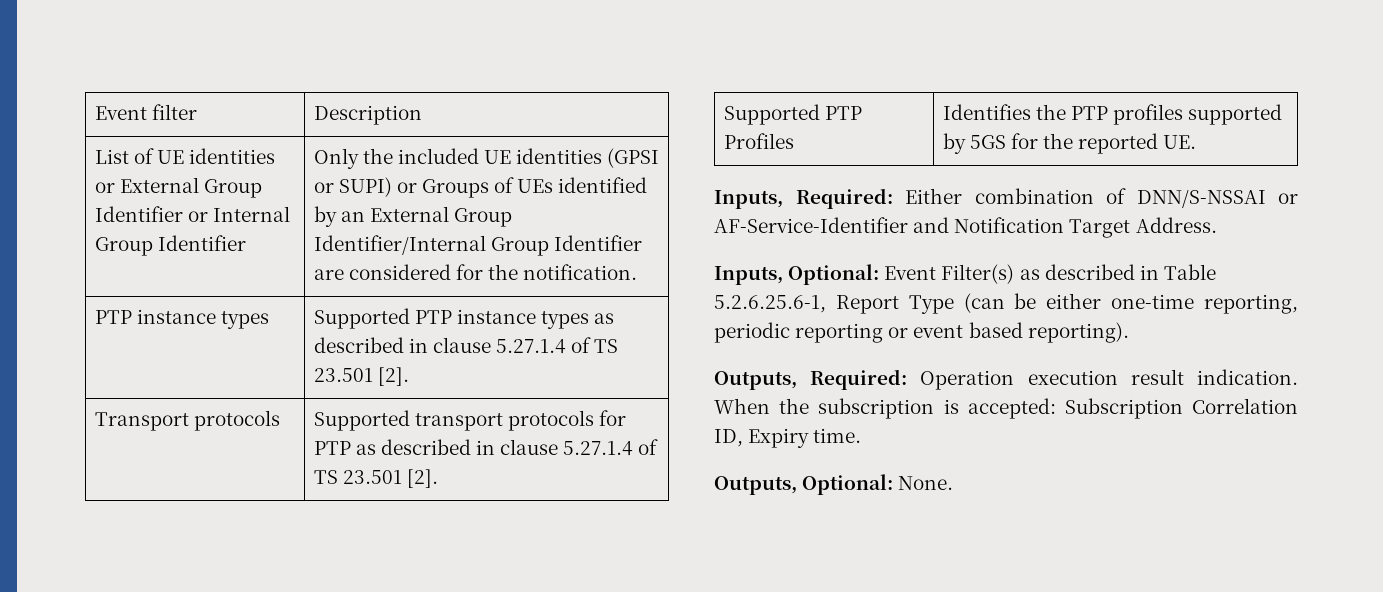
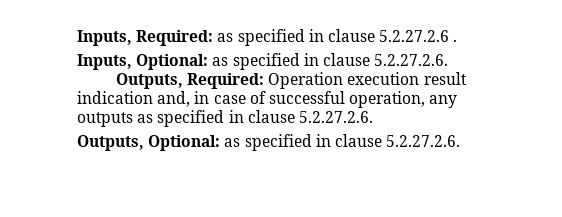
[94,104,197,120] [313,105,422,125] [94,148,276,164] [94,177,262,198] [94,206,290,222] [94,235,246,256] [313,148,660,169] [313,177,648,198] [313,206,513,227] [313,235,642,256] [313,264,638,280] [94,309,269,329] [313,308,615,329] [313,337,619,354] [313,367,409,386] [94,410,280,431] [313,410,627,431] [313,439,659,456] [313,469,438,488] [723,104,862,125] [723,133,794,149] [942,104,1283,125] [942,133,1197,154] [714,188,1298,209] [714,217,1217,238] [714,264,1216,285] [714,293,1298,314] [714,322,1129,343] Event filter | Description // List of UE identities or External Group Identifier or Internal Group Identifier | Only the included UE identities (GPSI or SUPI) or Groups of UEs identified by an External Group Identifier/Internal Group Identifier are considered for the notification. // PTP instance types | Supported PTP instance types as described in clause 5.27.1.4 of TS 23.501 [2]. // Transport protocols | Supported transport protocols for PTP as described in clause 5.27.1.4 of TS 23.501 [2]. // Supported PTP Profiles | Identifies the PTP profiles supported by 5GS for the reported UE. // Inputs, Required: Either combination of DNN/S-NSSAI or AF-Service-Identifier and Notification Target Address. // Inputs, Optional: Event Filter(s) as described in Table 5.2.6.25.6-1, Report Type (can be either one-time reporting, periodic reporting or event based reporting). -> [77,29,458,46] [77,53,449,70] Inputs, Required: as specified in clause 5.2.27.2.6 . // Inputs, Optional: as specified in clause 5.2.27.2.6.
[1197,369,1298,385] [714,398,1298,419] [714,428,862,448] [714,474,954,495] indication. When the subscription is accepted: Subscription Correlation ID, Expiry time. // Outputs, Optional: None. -> [77,91,458,108] [77,110,373,127] [77,134,461,151] indication and, in case of successful operation, any outputs as specified in clause 5.2.27.2.6. // Outputs, Optional: as specified in clause 5.2.27.2.6.

